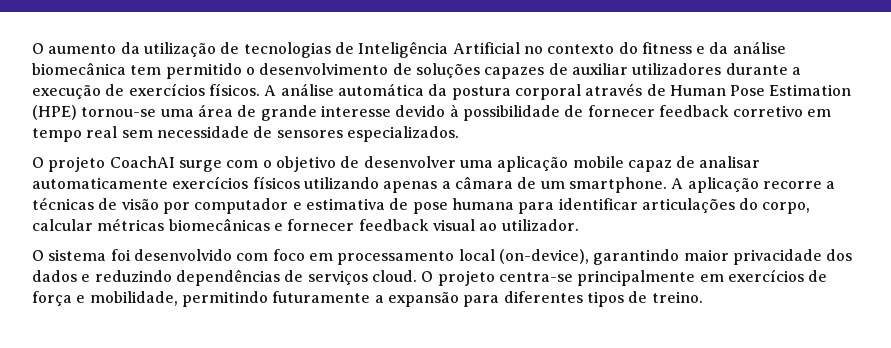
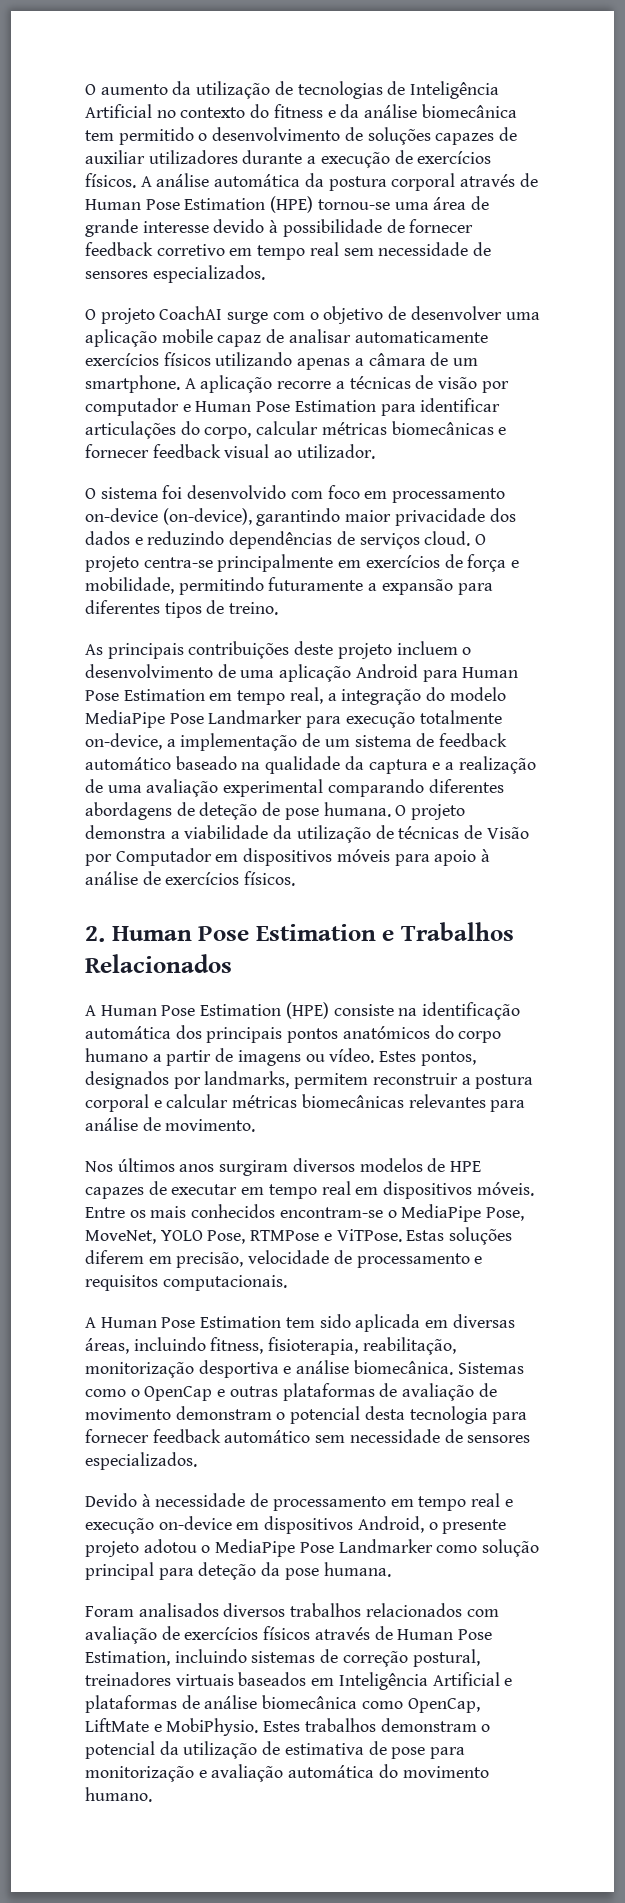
[305,198,514,214] estimativa de pose humana -> [195,400,376,412] Human Pose Estimation
[458,249,495,261] local -> [85,508,158,522] on-device
(703, 297) none -> [85,641,472,659] [85,664,519,682] [85,687,506,705] [85,710,502,728] [85,733,508,751] [85,756,536,774] [85,779,504,797] [85,802,466,820] [85,825,529,843] [85,848,491,866] [85,871,296,886] [85,922,515,942] [85,954,232,973] [85,1002,521,1020] [85,1025,502,1043] [85,1048,476,1066] [85,1071,534,1089] [85,1094,526,1112] [85,1117,256,1132] [85,1158,482,1176] [85,1181,534,1199] [85,1204,525,1222] [85,1227,513,1245] [85,1250,483,1268] [85,1275,287,1291] [85,1314,515,1332] [85,1337,456,1355] [85,1360,524,1378] [85,1383,497,1401] [85,1406,528,1424] [85,1429,531,1443] [85,1452,197,1470] [85,1493,513,1511] [85,1516,507,1534] [85,1539,540,1557] [85,1562,391,1580] [85,1603,499,1617] [85,1626,493,1644] [85,1649,480,1667] [85,1672,513,1690] [85,1695,480,1713] [85,1718,491,1736] [85,1741,466,1759] [85,1764,489,1782] [85,1787,152,1802] // As principais contribuições deste projeto incluem o desenvolvimento de uma aplicação Android para Human Pose Estimation em tempo real, a integração do modelo MediaPipe Pose Landmarker para execução totalmente on-device, a implementação de um sistema de feedback automático baseado na qualidade da captura e a realização de uma avaliação experimental comparando diferentes abordagens de deteção de pose humana. O projeto demonstra a viabilidade da utilização de técnicas de Visão por Computador em dispositivos móveis para apoio à análise de exercícios físicos. // 2. Human Pose Estimation e Trabalhos Relacionados // A Human Pose Estimation (HPE) consiste na identificação automática dos principais pontos anatómicos do corpo humano a partir de imagens ou vídeo. Estes pontos, designados por landmarks, permitem reconstruir a postura corporal e calcular métricas biomecânicas relevantes para análise de movimento. // Nos últimos anos surgiram diversos modelos de HPE capazes de executar em tempo real em dispositivos móveis. Entre os mais conhecidos encontram-se o MediaPipe Pose, MoveNet, YOLO Pose, RTMPose e ViTPose. Estas soluções diferem em precisão, velocidade de processamento e requisitos computacionais. // A Human Pose Estimation tem sido aplicada em diversas áreas, incluindo fitness, fisioterapia, reabilitação, monitorização desportiva e análise biomecânica. Sistemas como o OpenCap e outras plataformas de avaliação de movimento demonstram o potencial desta tecnologia para fornecer feedback automático sem necessidade de sensores especializados. // Devido à necessidade de processamento em tempo real e execução on-device em dispositivos Android, o presente projeto adotou o MediaPipe Pose Landmarker como solução principal para deteção da pose humana. // Foram analisados diversos trabalhos relacionados com avaliação de exercícios físicos através de Human Pose Estimation, incluindo sistemas de correção postural, treinadores virtuais baseados em Inteligência Artificial e plataformas de análise biomecânica como OpenCap, LiftMate e MobiPhysio. Estes trabalhos demonstram o potencial da utilização de estimativa de pose para monitorização e avaliação automática do movimento humano.

